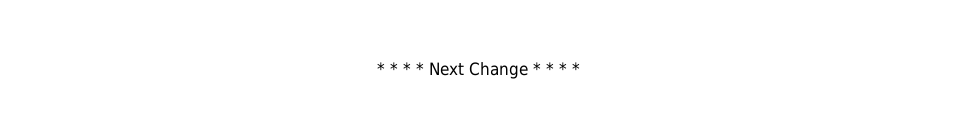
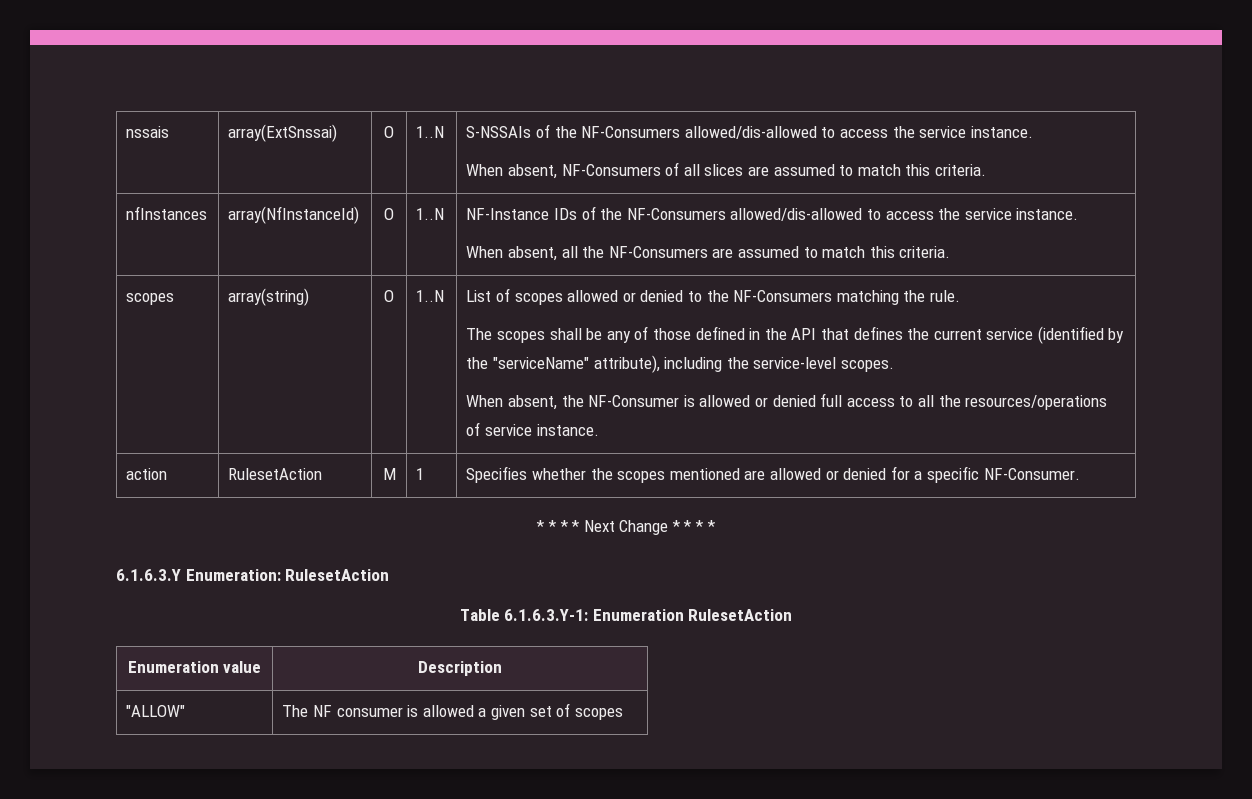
(376, 68) none -> [126,126,170,138] [228,124,338,142] [384,126,394,138] [416,126,445,138] [466,124,1033,139] [466,162,986,179] [126,206,208,220] [228,206,360,224] [384,208,394,220] [416,208,445,220] [466,206,1079,221] [466,246,951,261] [126,293,175,305] [228,288,310,306] [384,290,394,302] [416,290,445,302] [466,288,960,305] [466,326,1125,344] [466,355,894,373] [466,393,1108,410] [466,422,599,436] [126,468,168,480] [228,468,323,480] [382,468,396,480] [416,468,425,480] [466,466,1080,483] nssais | array(ExtSnssai) | O | 1..N | S-NSSAIs of the NF-Consumers allowed/dis-allowed to access the service instance. // When absent, NF-Consumers of all slices are assumed to match this criteria. // nfInstances | array(NfInstanceId) | O | 1..N | NF-Instance IDs of the NF-Consumers allowed/dis-allowed to access the service instance. // When absent, all the NF-Consumers are assumed to match this criteria. // scopes | array(string) | O | 1..N | List of scopes allowed or denied to the NF-Consumers matching the rule. // The scopes shall be any of those defined in the API that defines the current service (identified by the "serviceName" attribute), including the service-level scopes. // When absent, the NF-Consumer is allowed or denied full access to all the resources/operations of service instance. // action | RulesetAction | M | 1 | Specifies whether the scopes mentioned are allowed or denied for a specific NF-Consumer. //
(580, 68) none -> [116,569,390,581] [459,609,793,621] [127,661,262,673] [418,661,503,676] [126,705,186,717] [282,703,623,720] // 6.1.6.3.Y Enumeration: RulesetAction // Table 6.1.6.3.Y-1: Enumeration RulesetAction // Enumeration value | Description // "ALLOW" | The NF consumer is allowed a given set of scopes

